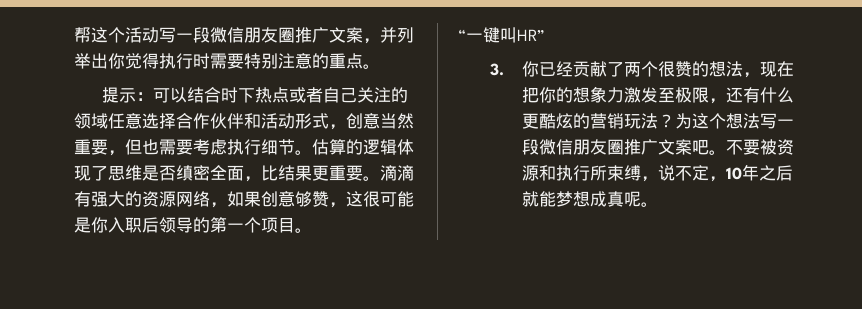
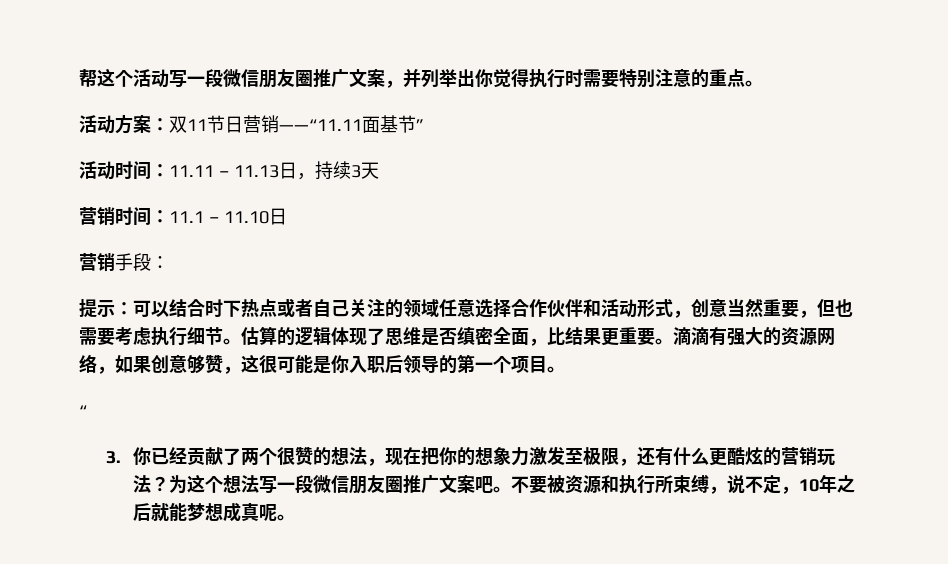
(380, 66) none -> [79,114,424,134] [79,161,379,180] [79,206,287,226] [79,252,169,272] // 活动方案：双11节日营销——“11.11面基节” // 活动时间：11.11 – 11.13日，持续3天 // 营销时间：11.1 – 11.10日 // 营销手段：
[466,27,545,43] 一键叫HR” -> (87, 411) none

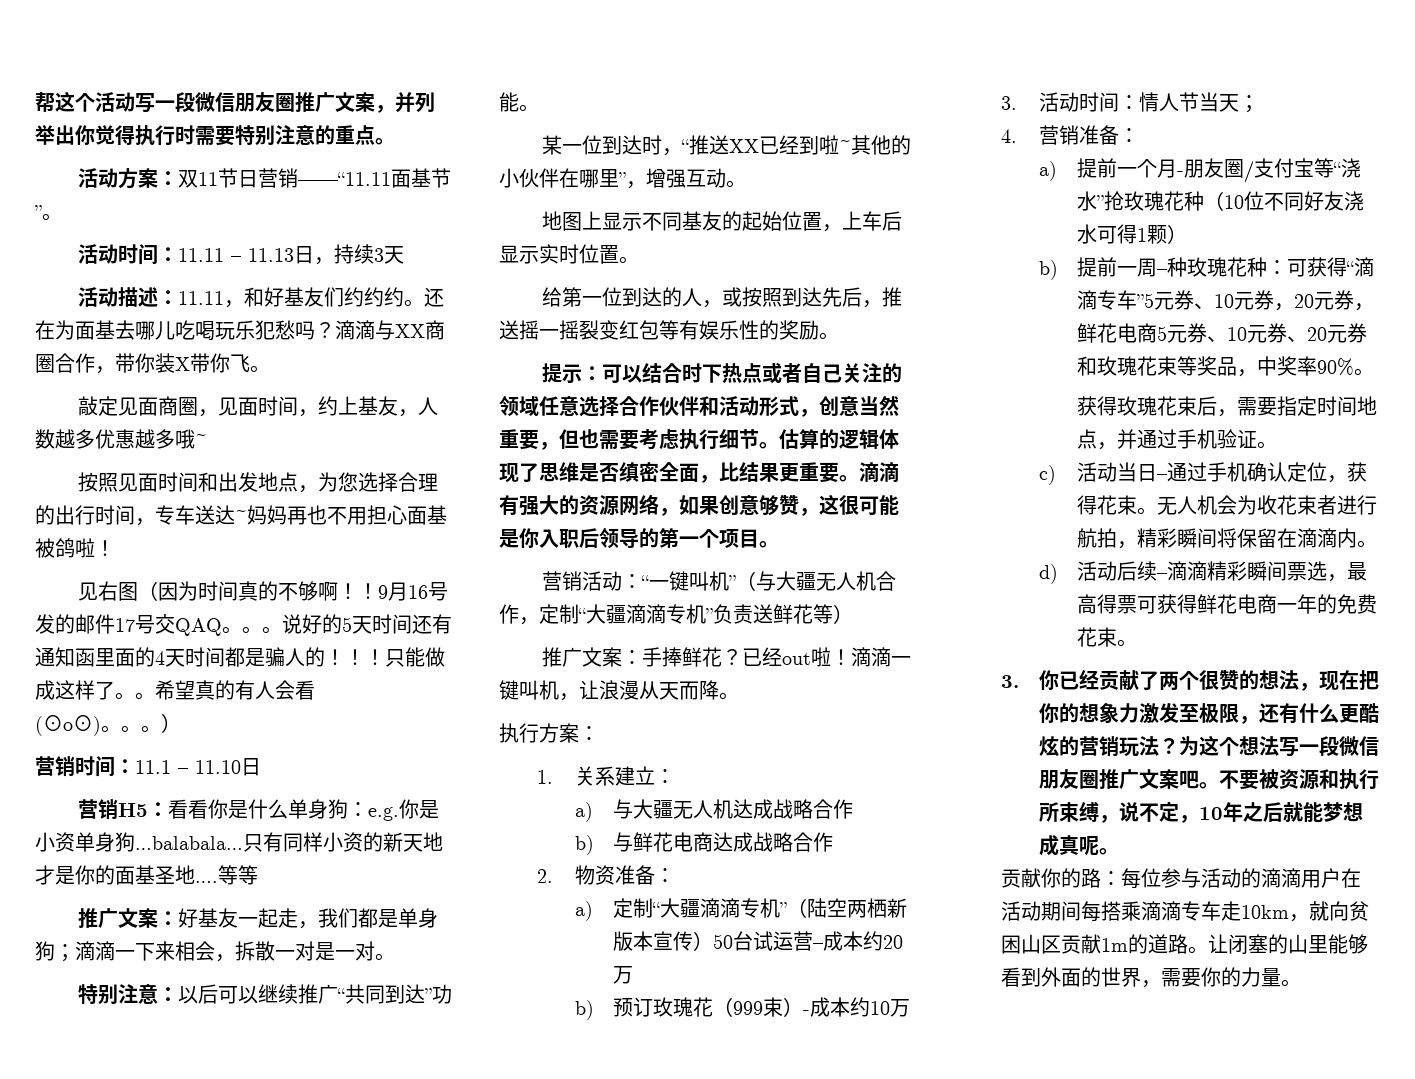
(424, 125) none -> [42,213,62,221] 。
(379, 170) none -> [77,287,444,308] [35,320,445,341] [35,353,270,374] [77,396,438,417] [35,429,207,449] [77,472,438,493] [35,505,447,526] [35,538,115,558] [77,581,448,601] [35,614,452,636] [35,647,445,667] [35,680,315,700] [35,713,181,736] // 活动描述：11.11，和好基友们约约约。还在为面基去哪儿吃喝玩乐犯愁吗？滴滴与XX商圈合作，带你装X带你飞。 // 敲定见面商圈，见面时间，约上基友，人数越多优惠越多哦~ // 按照见面时间和出发地点，为您选择合理的出行时间，专车送达~妈妈再也不用担心面基被鸽啦！ // 见右图（因为时间真的不够啊！！9月16号发的邮件17号交QAQ。。。说好的5天时间还有通知函里面的4天时间都是骗人的！！！只能做成这样了。。希望真的有人会看(⊙o⊙)。。。）
[115,253,169,271] 手段： -> [117,799,439,821] [35,832,443,852] [35,865,258,885] [77,908,438,929] [35,941,395,962] [77,984,452,1005] [499,92,539,112] [541,135,911,156] [499,168,746,189] [541,211,902,232] [499,244,639,264] [541,287,902,308] [499,320,839,340] H5：看看你是什么单身狗：e.g.你是小资单身狗…balabala…只有同样小资的新天地才是你的面基圣地….等等 // 推广文案：好基友一起走，我们都是单身狗；滴滴一下来相会，拆散一对是一对。 // 特别注意：以后可以继续推广“共同到达”功能。 // 某一位到达时，“推送XX已经到啦~其他的小伙伴在哪里”，增强互动。 // 地图上显示不同基友的起始位置，上车后显示实时位置。 // 给第一位到达的人，或按照到达先后，推送摇一摇裂变红包等有娱乐性的奖励。
[79,405,87,417] “ -> [541,571,896,591] [499,604,853,625] [541,647,911,667] [499,680,739,701] [499,723,599,743] [536,766,675,786] [574,799,853,822] [574,832,833,855] [536,865,675,885] [574,898,907,921] [612,931,903,951] [612,966,633,984] [574,997,910,1020] [1000,92,1259,113] [1000,125,1139,145] [1038,158,1361,183] [1076,191,1364,211] [1076,224,1187,244] [1038,257,1374,280] [1076,290,1374,311] [1076,323,1367,343] [1076,356,1374,377] [1076,396,1377,417] [1076,429,1277,450] [1038,462,1367,485] [1076,495,1377,515] [1076,528,1377,549] [1038,561,1367,584] [1076,594,1377,614] [1076,627,1137,647] 营销活动：“一键叫机”（与大疆无人机合作，定制“大疆滴滴专机”负责送鲜花等） // 推广文案：手捧鲜花？已经out啦！滴滴一键叫机，让浪漫从天而降。 // 执行方案： // 1.关系建立： // a)与大疆无人机达成战略合作 // b)与鲜花电商达成战略合作 // 2.物资准备： // a)定制“大疆滴滴专机”（陆空两栖新版本宣传）50台试运营–成本约20万 // b)预订玫瑰花（999束）-成本约10万 // 3.活动时间：情人节当天； // 4.营销准备： // a)提前一个月-朋友圈/支付宝等“浇水”抢玫瑰花种（10位不同好友浇水可得1颗） // b)提前一周–种玫瑰花种：可获得“滴滴专车”5元券、10元券，20元券，鲜花电商5元券、10元券、20元券和玫瑰花束等奖品，中奖率90%。 // 获得玫瑰花束后，需要指定时间地点，并通过手机验证。 // c)活动当日–通过手机确认定位，获得花束。无人机会为收花束者进行航拍，精彩瞬间将保留在滴滴内。 // d)活动后续–滴滴精彩瞬间票选，最高得票可获得鲜花电商一年的免费花束。
(296, 517) none -> [1000,868,1361,889] [1000,901,1369,922] [1000,934,1368,955] [1000,967,1301,988] // 贡献你的路：每位参与活动的滴滴用户在活动期间每搭乘滴滴专车走10km，就向贫困山区贡献1m的道路。让闭塞的山里能够看到外面的世界，需要你的力量。

